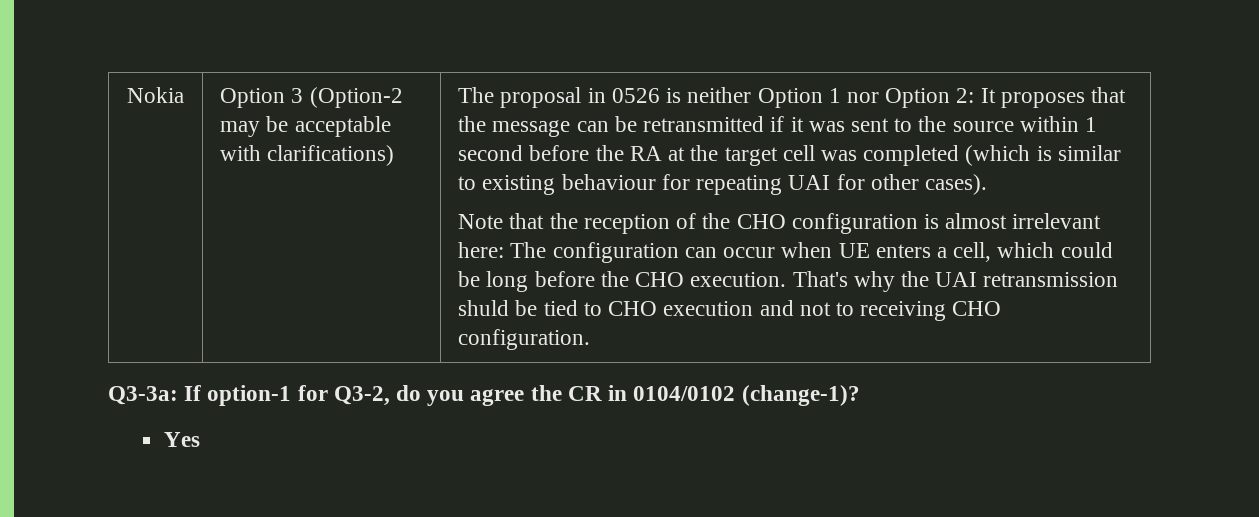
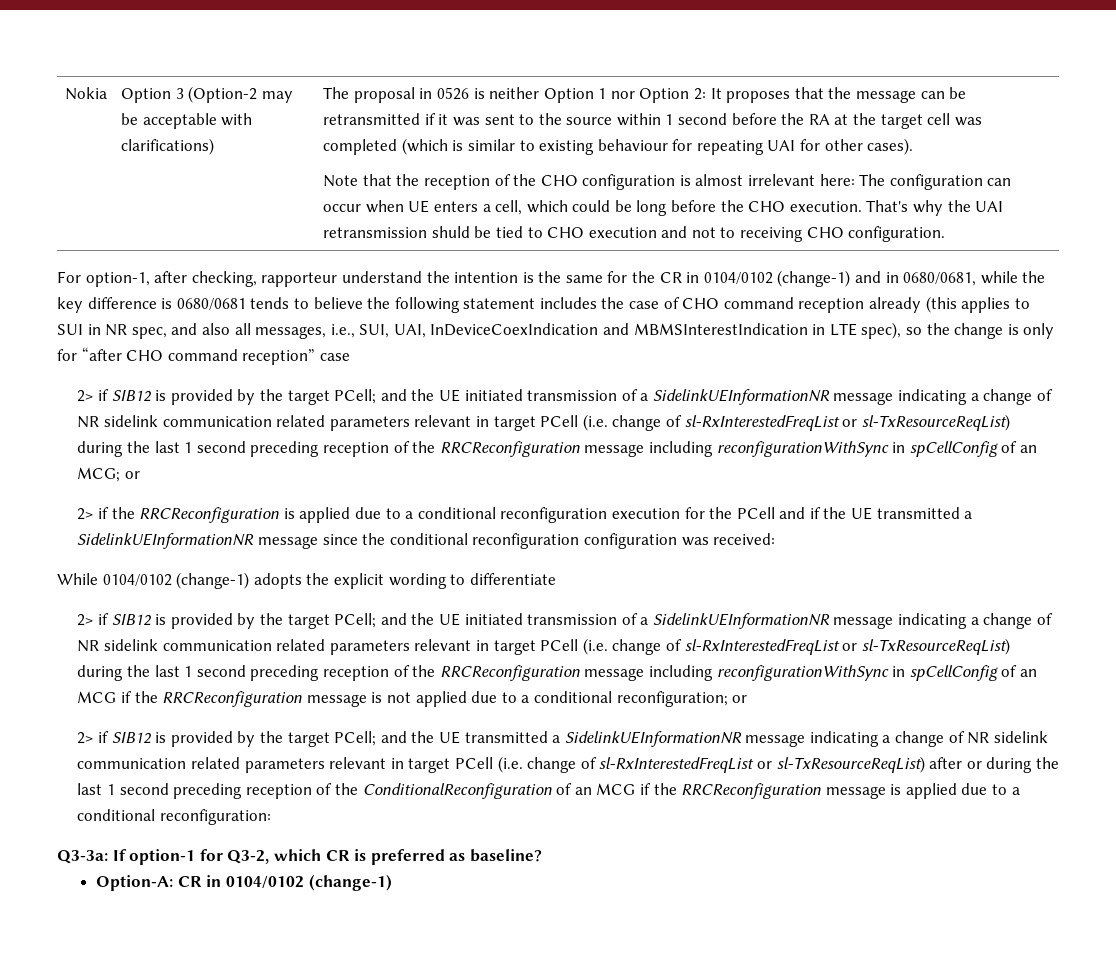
(591, 339) none -> [57,270,1046,287] [57,296,1030,313] [57,322,1055,339] [57,347,350,365] [77,389,1053,405] [77,414,1010,431] [77,441,1037,457] [77,467,141,482] [77,507,973,523] [77,533,776,549] [57,572,556,589] [77,613,1053,629] [77,638,1010,655] [77,665,1037,681] [77,691,748,707] [77,731,1048,747] [77,756,1059,773] [77,783,1020,799] [77,809,272,825] // For option-1, after checking, rapporteur understand the intention is the same for the CR in 0104/0102 (change-1) and in 0680/0681, while the key difference is 0680/0681 tends to believe the following statement includes the case of CHO command reception already (this applies to SUI in NR spec, and also all messages, i.e., SUI, UAI, InDeviceCoexIndication and MBMSInterestIndication in LTE spec), so the change is only for “after CHO command reception” case // 2> if SIB12 is provided by the target PCell; and the UE initiated transmission of a SidelinkUEInformationNR message indicating a change of NR sidelink communication related parameters relevant in target PCell (i.e. change of sl-RxInterestedFreqList or sl-TxResourceReqList) during the last 1 second preceding reception of the RRCReconfiguration message including reconfigurationWithSync in spCellConfig of an MCG; or // 2> if the RRCReconfiguration is applied due to a conditional reconfiguration execution for the PCell and if the UE transmitted a SidelinkUEInformationNR message since the conditional reconfiguration configuration was received: // While 0104/0102 (change-1) adopts the explicit wording to differentiate // 2> if SIB12 is provided by the target PCell; and the UE initiated transmission of a SidelinkUEInformationNR message indicating a change of NR sidelink communication related parameters relevant in target PCell (i.e. change of sl-RxInterestedFreqList or sl-TxResourceReqList) during the last 1 second preceding reception of the RRCReconfiguration message including reconfigurationWithSync in spCellConfig of an MCG if the RRCReconfiguration message is not applied due to a conditional reconfiguration; or // 2> if SIB12 is provided by the target PCell; and the UE transmitted a SidelinkUEInformationNR message indicating a change of NR sidelink communication related parameters relevant in target PCell (i.e. change of sl-RxInterestedFreqList or sl-TxResourceReqList) after or during the last 1 second preceding reception of the ConditionalReconfiguration of an MCG if the RRCReconfiguration message is applied due to a conditional reconfiguration:
[396,385,860,406] [163,432,200,447] do you agree the CR in 0104/0102 (change-1)? // Yes -> [273,849,542,865] [96,874,392,891] which CR is preferred as baseline? // Option-A: CR in 0104/0102 (change-1)

